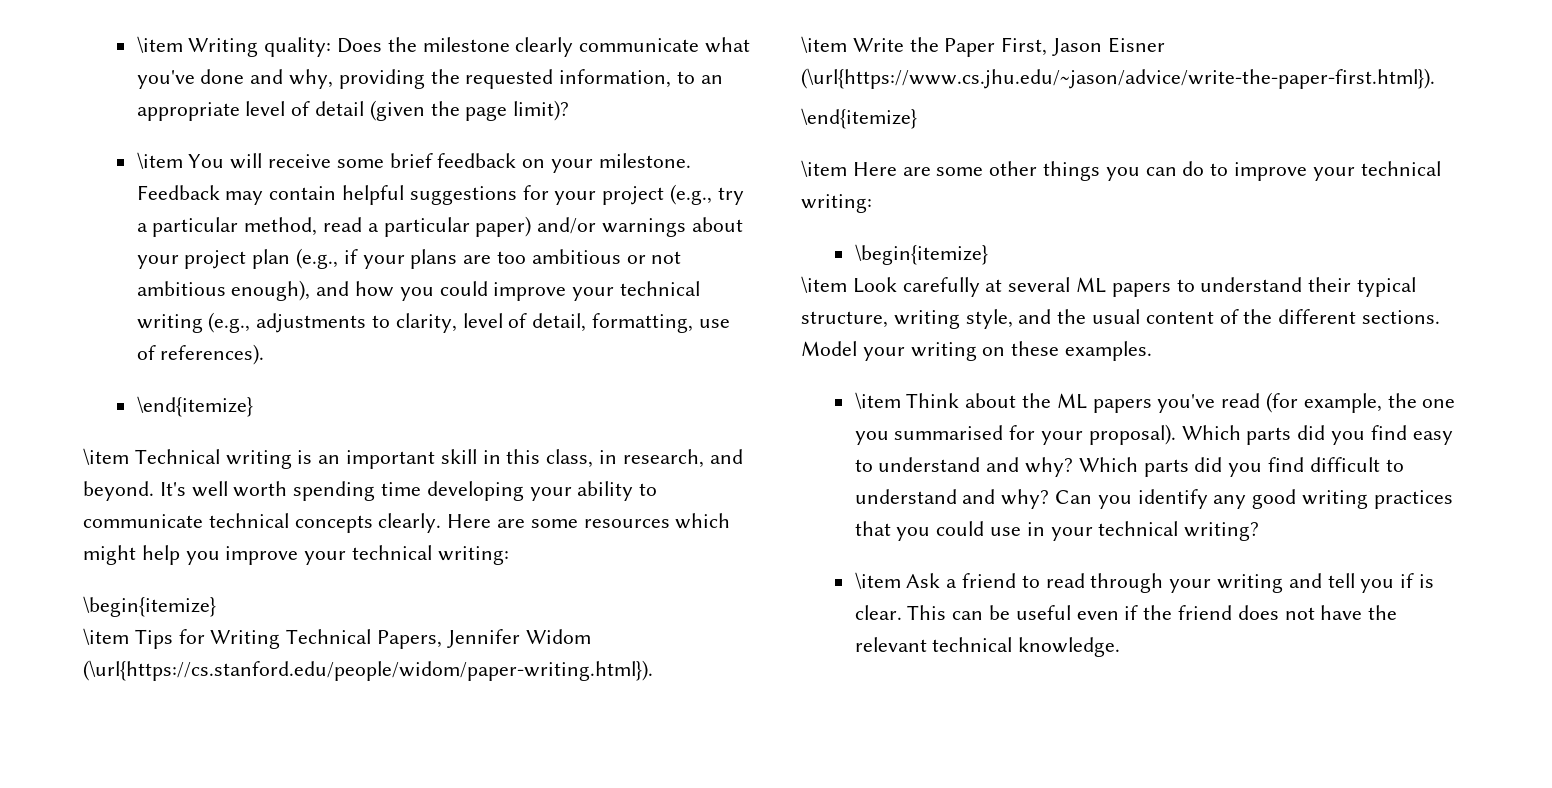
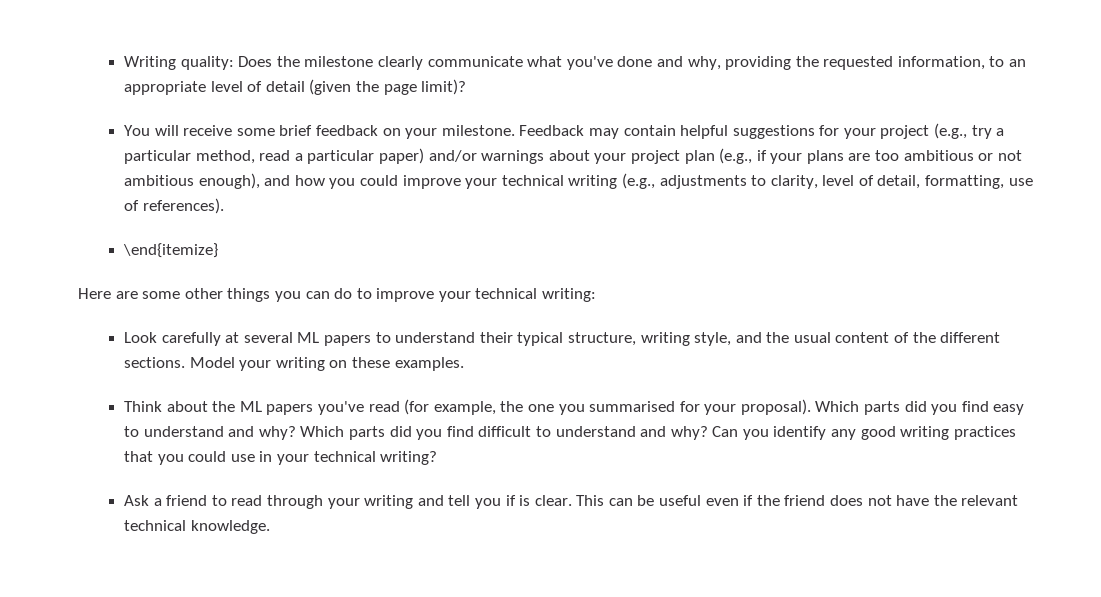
[136,36,183,53] \item -> (124, 63) none
[136,152,183,169] \item -> (467, 87) none
[83,448,743,469] [83,481,658,501] [83,513,731,533] [83,545,509,565] [83,596,216,617] [83,628,591,649] [83,660,653,681] [801,36,1165,57] [801,68,1435,89] [801,108,917,129] [801,160,847,177] \item Technical writing is an important skill in this class, in research, and beyond. It's well worth spending time developing your ability to communicate technical concepts clearly. Here are some resources which might help you improve your technical writing: // \begin{itemize} // \item Tips for Writing Technical Papers, Jennifer Widom (\url{https://cs.stanford.edu/people/widom/paper-writing.html}). // \item Write the Paper First, Jason Eisner (\url{https://www.cs.jhu.edu/~jason/advice/write-the-paper-first.html}). // \end{itemize} // \item -> (219, 250) none
[854,244,988,265] [801,276,847,293] \begin{itemize} // \item -> (597, 295) none
[854,392,901,409] \item -> (464, 364) none
[854,572,901,589] \item -> (438, 458) none

